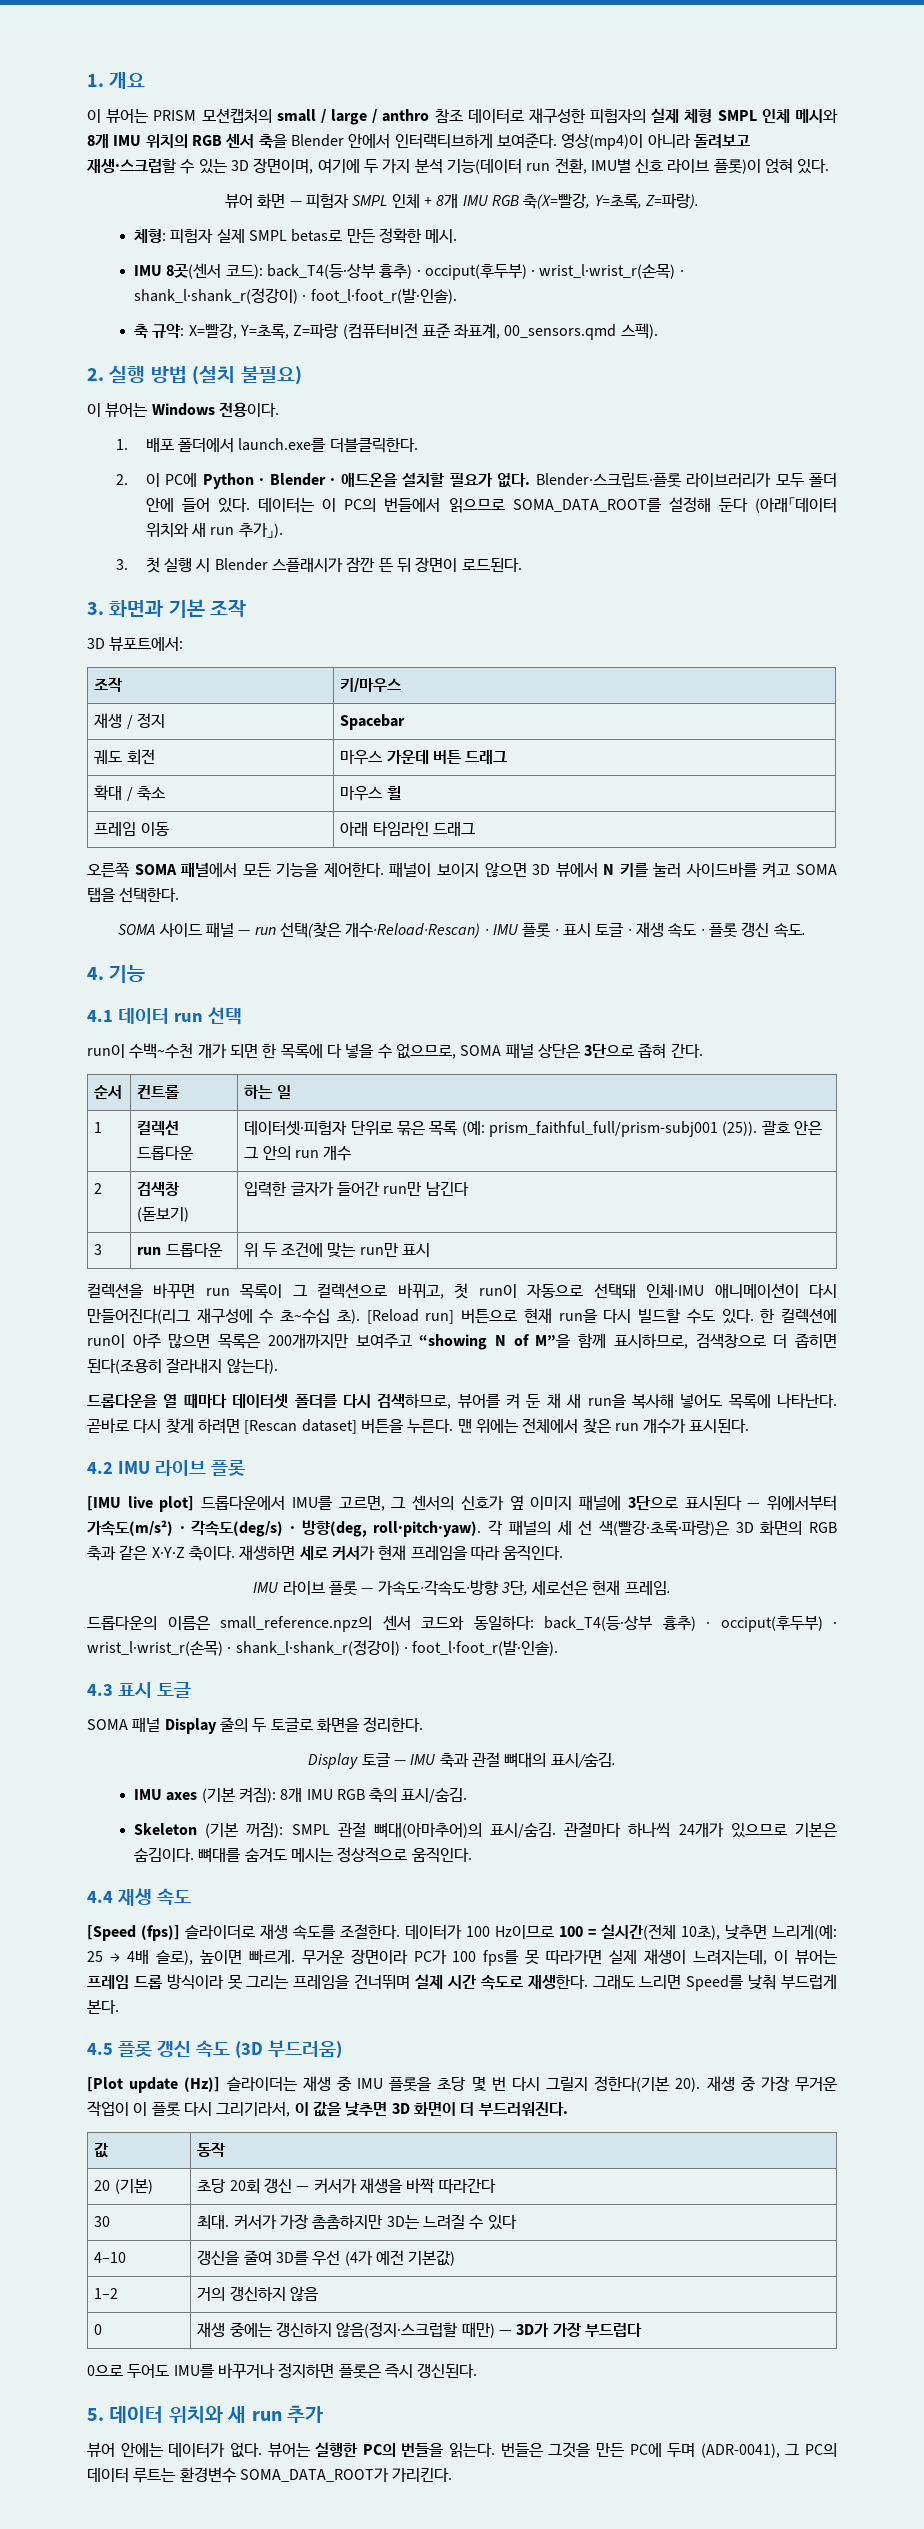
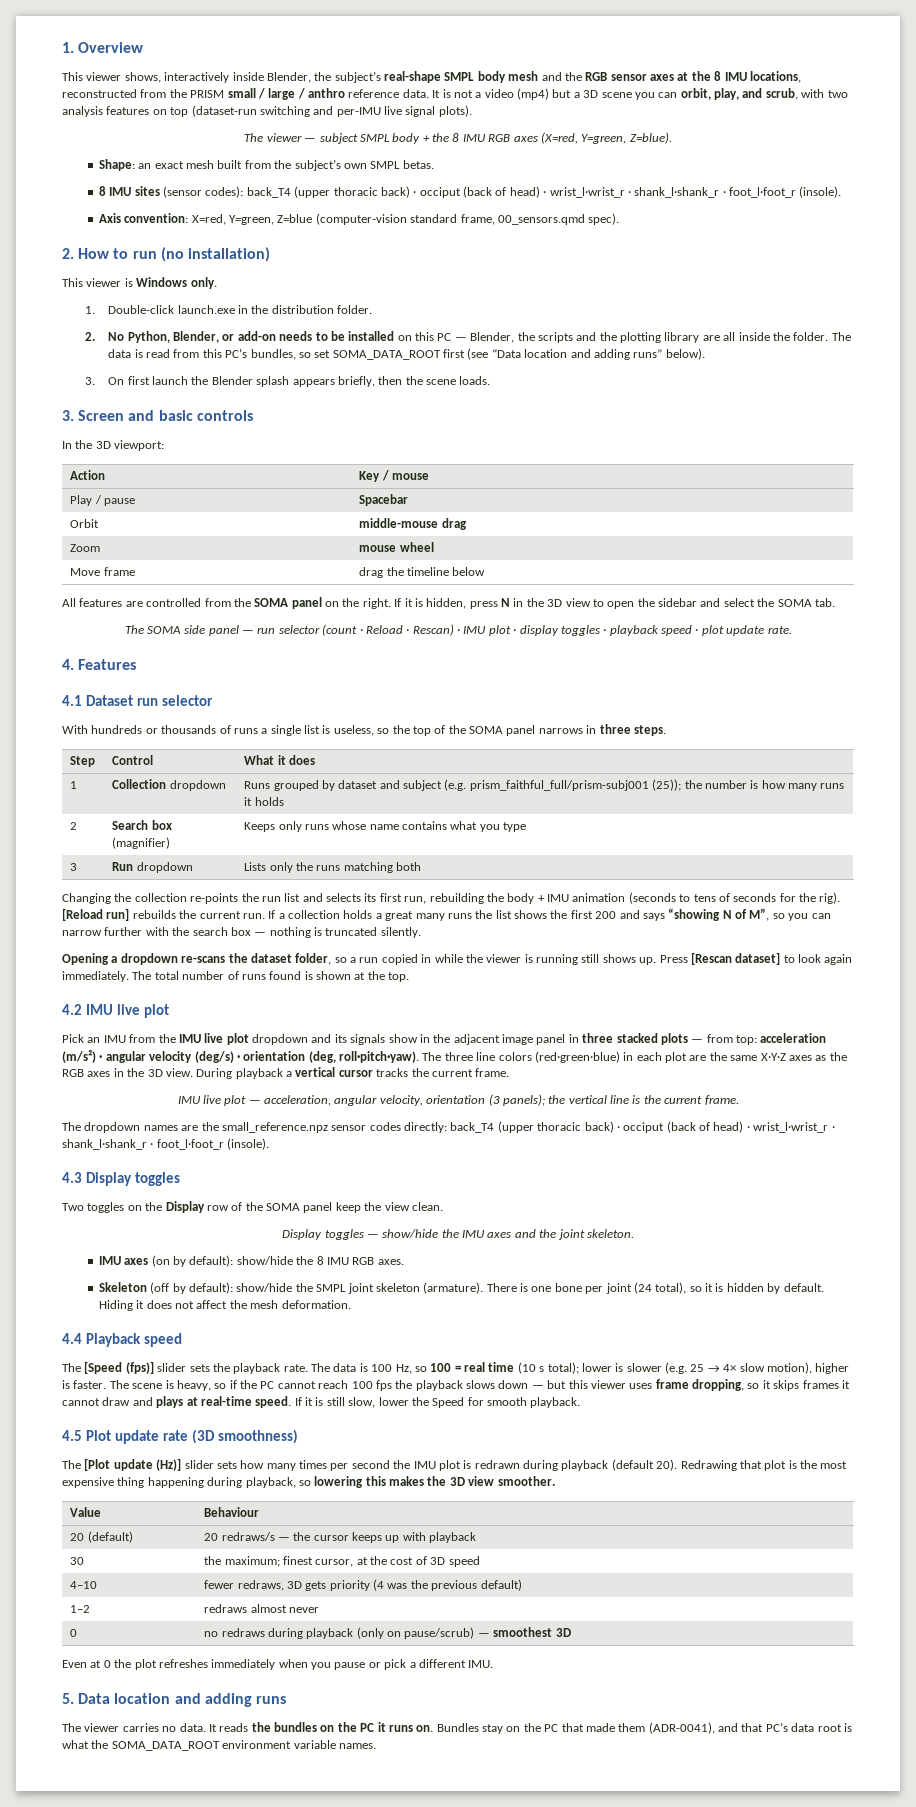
[87,72,146,89] [87,108,272,123] 1. 개요 // 이 뷰어는 PRISM 모션캡처의 -> [62,42,144,53] [62,71,801,83] [62,89,225,98] 1. Overview // This viewer shows, interactively inside Blender, the subject’s real-shape SMPL body mesh and the RGB sensor axes at the 8 IMU locations, reconstructed from the PRISM
[434,108,838,124] [87,133,750,150] [87,158,830,174] [225,193,699,209] [133,228,458,243] [133,263,684,280] [133,288,457,304] [133,323,658,340] [87,365,302,385] [87,402,279,417] [116,437,418,453] [116,473,837,489] [145,497,838,513] [145,523,283,539] [116,557,522,573] [87,599,247,618] [87,636,184,651] [94,677,124,692] [340,678,402,692] [94,713,165,729] [340,714,406,730] [94,749,155,765] [340,750,508,765] [94,785,165,801] [340,786,401,801] [94,822,170,836] [340,821,475,836] [87,862,837,878] [87,887,180,903] [118,922,806,938] 참조 데이터로 재구성한 피험자의 실제 체형 SMPL 인체 메시와 8개 IMU 위치의 RGB 센서 축을 Blender 안에서 인터랙티브하게 보여준다. 영상(mp4)이 아니라 돌려보고 재생·스크럽할 수 있는 3D 장면이며, 여기에 두 가지 분석 기능(데이터 run 전환, IMU별 신호 라이브 플롯)이 얹혀 있다. // 뷰어 화면 — 피험자 SMPL 인체 + 8개 IMU RGB 축(X=빨강, Y=초록, Z=파랑). // 체형: 피험자 실제 SMPL betas로 만든 정확한 메시. // IMU 8곳(센서 코드): back_T4(등·상부 흉추) · occiput(후두부) · wrist_l·wrist_r(손목) · shank_l·shank_r(정강이) · foot_l·foot_r(발·인솔). // 축 규약: X=빨강, Y=초록, Z=파랑 (컴퓨터비전 표준 좌표계, 00_sensors.qmd 스펙). // 2. 실행 방법 (설치 불필요) // 이 뷰어는 Windows 전용이다. // 1. 배포 폴더에서 launch.exe를 더블클릭한다. // 2. 이 PC에 Python · Blender · 애드온을 설치할 필요가 없다. Blender·스크립트·플롯 라이브러리가 모두 폴더 안에 들어 있다. 데이터는 이 PC의 번들에서 읽으므로 SOMA_DATA_ROOT를 설정해 둔다 (아래「데이터 위치와 새 run 추가」). // 3. 첫 실행 시 Blender 스플래시가 잠깐 뜬 뒤 장면이 로드된다. // 3. 화면과 기본 조작 // 3D 뷰포트에서: // 조작 | 키/마우스 // 재생 / 정지 | Spacebar // 궤도 회전 | 마우스 가운데 버튼 드래그 // 확대 / 축소 | 마우스 휠 // 프레임 이동 | 아래 타임라인 드래그 // 오른쪽 SOMA 패널에서 모든 기능을 제어한다. 패널이 보이지 않으면 3D 뷰에서 N 키를 눌러 사이드바를 켜고 SOMA 탭을 선택한다. // SOMA 사이드 패널 — run 선택(찾은 개수·Reload·Rescan) · IMU 플롯 · 표시 토글 · 재생 속도 · 플롯 갱신 속도. -> [348,88,848,100] [62,105,472,117] [244,132,672,144] [98,159,434,171] [98,186,842,198] [98,213,620,225] [62,247,270,262] [62,277,217,289] [85,305,373,314] [85,331,851,343] [108,348,705,360] [85,376,491,387] [62,410,253,421] [62,440,165,451] [70,470,106,480] [359,470,429,482] [70,495,135,506] [359,494,409,506] [70,519,100,528] [359,518,467,530] [70,544,101,552] [359,542,434,552] [70,567,135,576] [359,567,486,578] [62,597,835,609] [124,624,792,636] reference data. It is not a video (mp4) but a 3D scene you can orbit, play, and scrub, with two analysis features on top (dataset-run switching and per-IMU live signal plots). // The viewer — subject SMPL body + the 8 IMU RGB axes (X=red, Y=green, Z=blue). // Shape: an exact mesh built from the subject’s own SMPL betas. // 8 IMU sites (sensor codes): back_T4 (upper thoracic back) · occiput (back of head) · wrist_l·wrist_r · shank_l·shank_r · foot_l·foot_r (insole). // Axis convention: X=red, Y=green, Z=blue (computer-vision standard frame, 00_sensors.qmd spec). // 2. How to run (no installation) // This viewer is Windows only. // 1. Double-click launch.exe in the distribution folder. // 2. No Python, Blender, or add-on needs to be installed on this PC — Blender, the scripts and the plotting library are all inside the folder. The data is read from this PC’s bundles, so set SOMA_DATA_ROOT first (see “Data location and adding runs” below). // 3. On first launch the Blender splash appears briefly, then the scene loads. // 3. Screen and basic controls // In the 3D viewport: // Action | Key / mouse // Play / pause | Spacebar // Orbit | middle-mouse drag // Zoom | mouse wheel // Move frame | drag the timeline below // All features are controlled from the SOMA panel on the right. If it is hidden, press N in the 3D view to open the sidebar and select the SOMA tab. // The SOMA side panel — run selector (count · Reload · Rescan) · IMU plot · display toggles · playback speed · plot update rate.
[109,965,146,983] 기능 -> [78,659,137,670] Features
[117,1007,242,1025] [87,1043,703,1059] [94,1085,123,1099] [137,1084,181,1099] [244,1085,291,1099] [94,1122,103,1133] [137,1120,180,1136] [137,1146,195,1160] [244,1120,823,1137] [244,1145,352,1161] [94,1183,103,1194] [137,1181,181,1197] [137,1207,190,1222] [244,1181,469,1197] [94,1244,103,1255] [137,1243,223,1257] [244,1242,430,1257] [87,1283,837,1299] [87,1308,838,1324] [87,1333,837,1350] [87,1358,278,1374] [87,1393,837,1409] [87,1418,750,1434] [87,1460,245,1476] [87,1495,838,1512] [87,1520,838,1537] [87,1545,564,1561] [253,1580,671,1596] [87,1615,837,1632] [87,1640,559,1656] [87,1682,191,1698] [87,1717,424,1734] [308,1752,616,1769] [133,1787,468,1803] [133,1822,839,1838] [133,1847,472,1863] [87,1888,191,1906] [87,1924,837,1941] [87,1949,839,1966] [87,1974,838,1991] [87,2000,119,2014] [87,2040,342,2058] [87,2076,838,2093] [87,2101,568,2117] [94,2142,110,2158] [197,2142,227,2157] [94,2179,153,2194] [197,2178,496,2194] [94,2216,111,2227] [197,2214,517,2230] [94,2252,127,2263] [197,2250,456,2266] [94,2288,119,2299] [197,2286,319,2301] [94,2324,103,2335] [197,2322,642,2338] [87,2363,478,2379] [87,2405,323,2424] [87,2442,837,2458] [87,2467,453,2483] 데이터 run 선택 // run이 수백~수천 개가 되면 한 목록에 다 넣을 수 없으므로, SOMA 패널 상단은 3단으로 좁혀 간다. // 순서 | 컨트롤 | 하는 일 // 1 | 컬렉션 드롭다운 | 데이터셋·피험자 단위로 묶은 목록 (예: prism_faithful_full/prism-subj001 (25)). 괄호 안은 그 안의 run 개수 // 2 | 검색창 (돋보기) | 입력한 글자가 들어간 run만 남긴다 // 3 | run 드롭다운 | 위 두 조건에 맞는 run만 표시 // 컬렉션을 바꾸면 run 목록이 그 컬렉션으로 바뀌고, 첫 run이 자동으로 선택돼 인체·IMU 애니메이션이 다시 만들어진다(리그 재구성에 수 초~수십 초). [Reload run] 버튼으로 현재 run을 다시 빌드할 수도 있다. 한 컬렉션에 run이 아주 많으면 목록은 200개까지만 보여주고 “showing N of M”을 함께 표시하므로, 검색창으로 더 좁히면 된다(조용히 잘라내지 않는다). // 드롭다운을 열 때마다 데이터셋 폴더를 다시 검색하므로, 뷰어를 켜 둔 채 새 run을 복사해 넣어도 목록에 나타난다. 곧바로 다시 찾게 하려면 [Rescan dataset] 버튼을 누른다. 맨 위에는 전체에서 찾은 run 개수가 표시된다. // 4.2 IMU 라이브 플롯 // [IMU live plot] 드롭다운에서 IMU를 고르면, 그 센서의 신호가 옆 이미지 패널에 3단으로 표시된다 — 위에서부터 가속도(m/s²) · 각속도(deg/s) · 방향(deg, roll·pitch·yaw). 각 패널의 세 선 색(빨강·초록·파랑)은 3D 화면의 RGB 축과 같은 X·Y·Z 축이다. 재생하면 세로 커서가 현재 프레임을 따라 움직인다. // IMU 라이브 플롯 — 가속도·각속도·방향 3단, 세로선은 현재 프레임. // 드롭다운의 이름은 small_reference.npz의 센서 코드와 동일하다: back_T4(등·상부 흉추) · occiput(후두부) · wrist_l·wrist_r(손목) · shank_l·shank_r(정강이) · foot_l·foot_r(발·인솔). // 4.3 표시 토글 // SOMA 패널 Display 줄의 두 토글로 화면을 정리한다. // Display 토글 — IMU 축과 관절 뼈대의 표시/숨김. // IMU axes (기본 켜짐): 8개 IMU RGB 축의 표시/숨김. // Skeleton (기본 꺼짐): SMPL 관절 뼈대(아마추어)의 표시/숨김. 관절마다 하나씩 24개가 있으므로 기본은 숨김이다. 뼈대를 숨겨도 메시는 정상적으로 움직인다. // 4.4 재생 속도 // [Speed (fps)] 슬라이더로 재생 속도를 조절한다. 데이터가 100 Hz이므로 100 = 실시간(전체 10초), 낮추면 느리게(예: 25 → 4배 슬로), 높이면 빠르게. 무거운 장면이라 PC가 100 fps를 못 따라가면 실제 재생이 느려지는데, 이 뷰어는 프레임 드롭 방식이라 못 그리는 프레임을 건너뛰며 실제 시간 속도로 재생한다. 그래도 느리면 Speed를 낮춰 부드럽게 본다. // 4.5 플롯 갱신 속도 (3D 부드러움) // [Plot update (Hz)] 슬라이더는 재생 중 IMU 플롯을 초당 몇 번 다시 그릴지 정한다(기본 20). 재생 중 가장 무거운 작업이 이 플롯 다시 그리기라서, 이 값을 낮추면 3D 화면이 더 부드러워진다. // 값 | 동작 // 20 (기본) | 초당 20회 갱신 — 커서가 재생을 바짝 따라간다 // 30 | 최대. 커서가 가장 촘촘하지만 3D는 느려질 수 있다 // 4–10 | 갱신을 줄여 3D를 우선 (4가 예전 기본값) // 1–2 | 거의 갱신하지 않음 // 0 | 재생 중에는 갱신하지 않음(정지·스크럽할 때만) — 3D가 가장 부드럽다 // 0으로 두어도 IMU를 바꾸거나 정지하면 플롯은 즉시 갱신된다. // 5. 데이터 위치와 새 run 추가 // 뷰어 안에는 데이터가 없다. 뷰어는 실행한 PC의 번들을 읽는다. 번들은 그것을 만든 PC에 두며 (ADR-0041), 그 PC의 데이터 루트는 환경변수 SOMA_DATA_ROOT가 가리킨다. -> [85,695,213,706] [62,724,666,736] [70,756,96,767] [112,755,154,765] [244,755,315,765] [70,781,78,789] [112,779,226,791] [244,779,845,791] [244,797,284,806] [70,822,78,830] [112,820,172,830] [112,837,171,849] [244,821,527,832] [70,863,78,871] [112,862,193,873] [244,862,422,873] [62,892,841,904] [62,908,831,921] [62,927,421,938] [62,952,853,965] [62,971,410,982] [62,1004,169,1018] [62,1033,827,1045] [62,1049,847,1063] [62,1067,510,1079] [177,1094,739,1106] [62,1121,835,1133] [62,1138,270,1150] [62,1172,180,1186] [62,1201,443,1213] [282,1229,634,1240] [98,1255,404,1267] [98,1282,824,1294] [98,1300,351,1311] [62,1333,182,1347] [62,1361,850,1374] [62,1379,850,1391] [62,1396,581,1408] [62,1429,298,1444] [62,1458,848,1471] [62,1476,555,1488] [70,1507,102,1517] [204,1507,260,1517] [70,1531,133,1543] [204,1532,477,1543] [70,1557,85,1565] [204,1556,480,1567] [70,1581,98,1589] [204,1579,522,1591] [70,1605,91,1613] [204,1604,319,1613] [70,1629,78,1637] [204,1627,571,1639] [62,1659,494,1670] [62,1693,286,1707] [62,1722,852,1734] [62,1740,376,1751] Dataset run selector // With hundreds or thousands of runs a single list is useless, so the top of the SOMA panel narrows in three steps. // Step | Control | What it does // 1 | Collection dropdown | Runs grouped by dataset and subject (e.g. prism_faithful_full/prism-subj001 (25)); the number is how many runs it holds // 2 | Search box (magnifier) | Keeps only runs whose name contains what you type // 3 | Run dropdown | Lists only the runs matching both // Changing the collection re-points the run list and selects its first run, rebuilding the body + IMU animation (seconds to tens of seconds for the rig). [Reload run] rebuilds the current run. If a collection holds a great many runs the list shows the first 200 and says “showing N of M”, so you can narrow further with the search box — nothing is truncated silently. // Opening a dropdown re-scans the dataset folder, so a run copied in while the viewer is running still shows up. Press [Rescan dataset] to look again immediately. The total number of runs found is shown at the top. // 4.2 IMU live plot // Pick an IMU from the IMU live plot dropdown and its signals show in the adjacent image panel in three stacked plots — from top: acceleration (m/s²) · angular velocity (deg/s) · orientation (deg, roll·pitch·yaw). The three line colors (red·green·blue) in each plot are the same X·Y·Z axes as the RGB axes in the 3D view. During playback a vertical cursor tracks the current frame. // IMU live plot — acceleration, angular velocity, orientation (3 panels); the vertical line is the current frame. // The dropdown names are the small_reference.npz sensor codes directly: back_T4 (upper thoracic back) · occiput (back of head) · wrist_l·wrist_r · shank_l·shank_r · foot_l·foot_r (insole). // 4.3 Display toggles // Two toggles on the Display row of the SOMA panel keep the view clean. // Display toggles — show/hide the IMU axes and the joint skeleton. // IMU axes (on by default): show/hide the 8 IMU RGB axes. // Skeleton (off by default): show/hide the SMPL joint skeleton (armature). There is one bone per joint (24 total), so it is hidden by default. Hiding it does not affect the mesh deformation. // 4.4 Playback speed // The [Speed (fps)] slider sets the playback rate. The data is 100 Hz, so 100 = real time (10 s total); lower is slower (e.g. 25 → 4× slow motion), higher is faster. The scene is heavy, so if the PC cannot reach 100 fps the playback slows down — but this viewer uses frame dropping, so it skips frames it cannot draw and plays at real-time speed. If it is still slow, lower the Speed for smooth playback. // 4.5 Plot update rate (3D smoothness) // The [Plot update (Hz)] slider sets how many times per second the IMU plot is redrawn during playback (default 20). Redrawing that plot is the most expensive thing happening during playback, so lowering this makes the 3D view smoother. // Value | Behaviour // 20 (default) | 20 redraws/s — the cursor keeps up with playback // 30 | the maximum; finest cursor, at the cost of 3D speed // 4–10 | fewer redraws, 3D gets priority (4 was the previous default) // 1–2 | redraws almost never // 0 | no redraws during playback (only on pause/scrub) — smoothest 3D // Even at 0 the plot refreshes immediately when you pause or pick a different IMU. // 5. Data location and adding runs // The viewer carries no data. It reads the bundles on the PC it runs on. Bundles stay on the PC that made them (ADR-0041), and that PC’s data root is what the SOMA_DATA_ROOT environment variable names.

